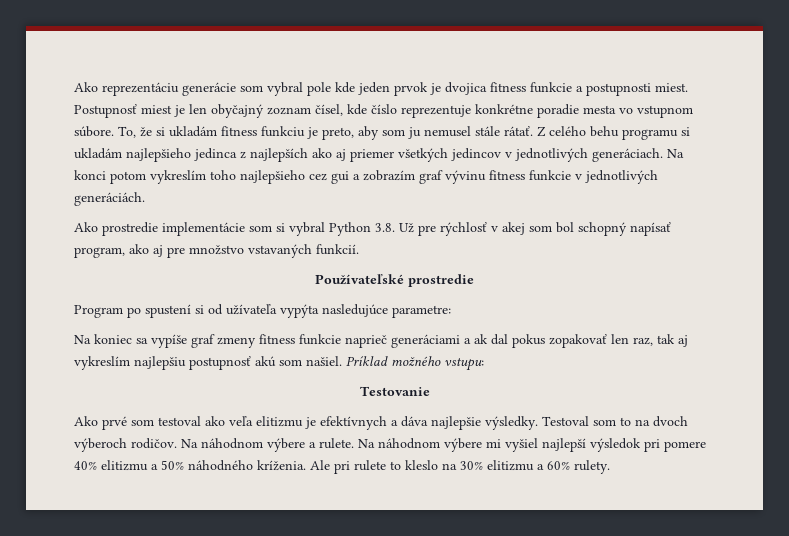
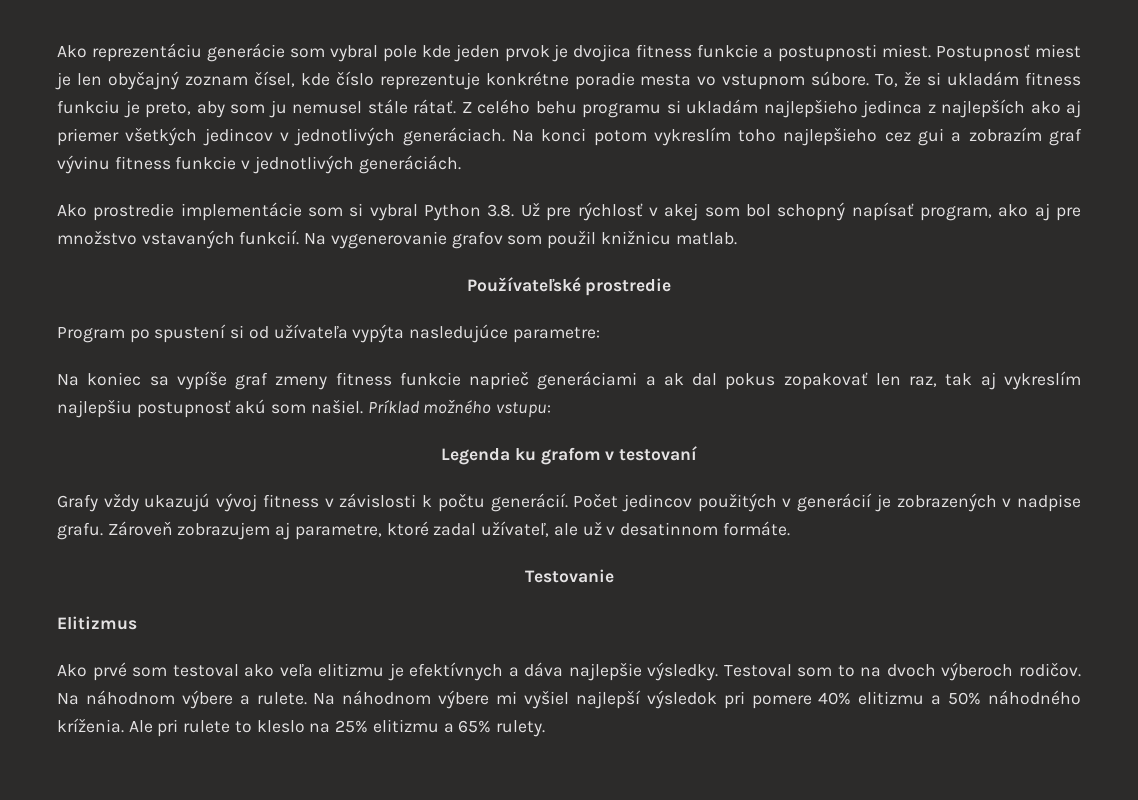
(359, 249) none -> [304,230,737,249] Na vygenerovanie grafov som použil knižnicu matlab.
(484, 364) none -> [441,446,697,465] [57,493,1081,512] [57,521,790,540] // Legenda ku grafom v testovaní // Grafy vždy ukazujú vývoj fitness v závislosti k počtu generácií. Počet jedincov použitých v generácií je zobrazených v nadpise grafu. Zároveň zobrazujem aj parametre, ktoré zadal užívateľ, ale už v desatinnom formáte.
(430, 391) none -> [57,616,137,630] // Elitizmus
[460,460,570,471] 30% elitizmu a 60% -> [335,719,492,733] 25% elitizmu a 65%

